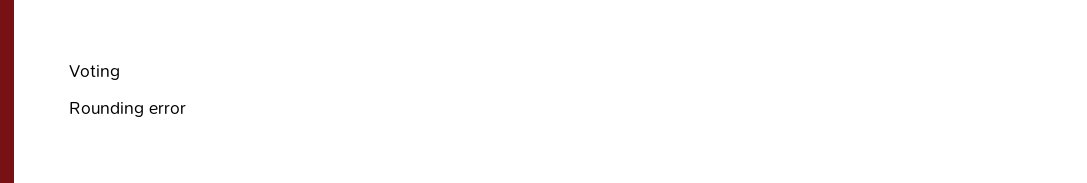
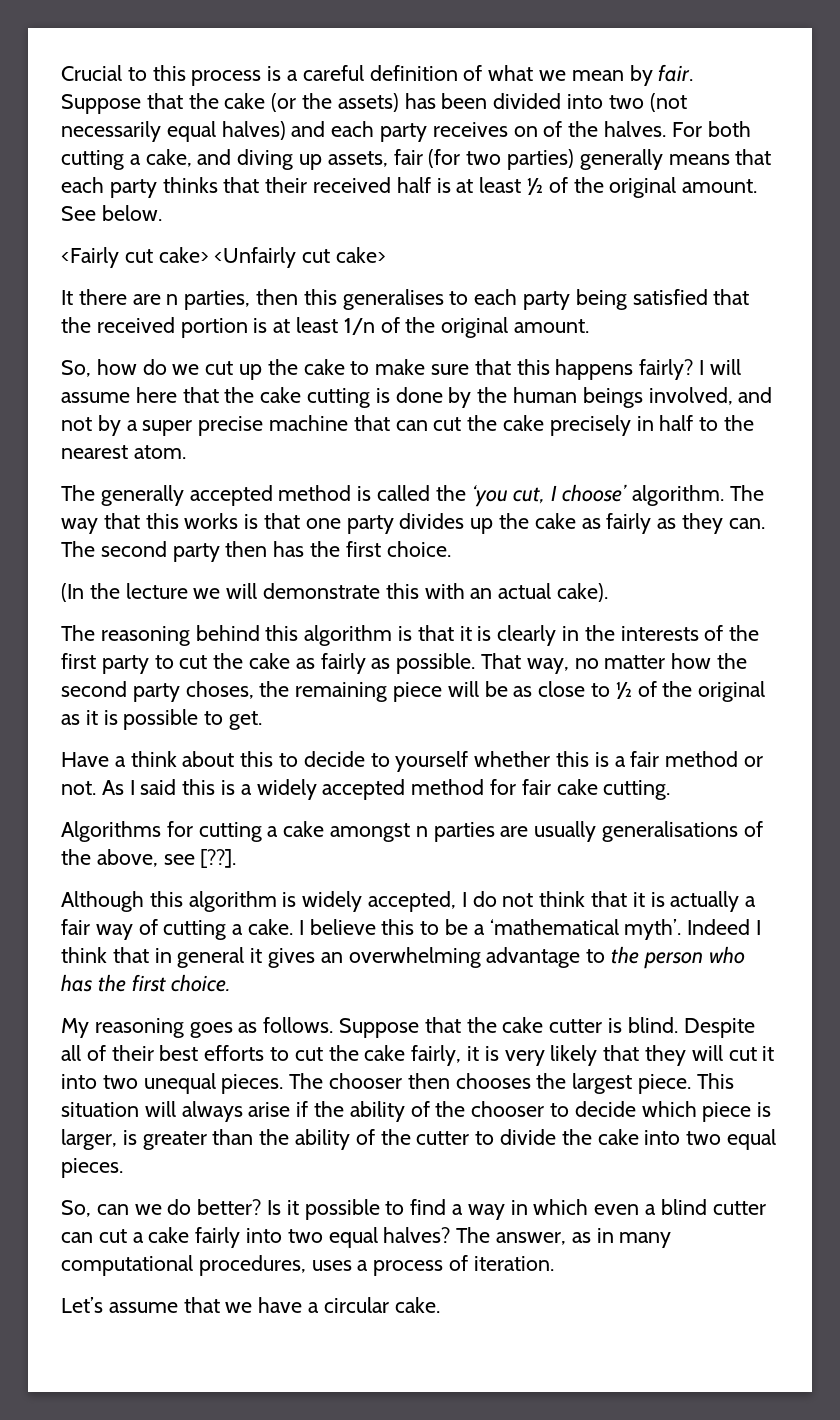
[69,65,120,80] [69,102,186,117] Voting // Rounding error -> [61,64,694,86] [61,93,687,114] [61,121,751,142] [61,149,772,170] [61,177,758,198] [61,205,162,221] [61,247,387,268] [61,289,750,310] [61,317,590,338] [61,359,741,380] [61,387,773,408] [61,415,755,436] [61,445,186,459] [61,484,764,507] [61,513,765,534] [61,541,451,562] [61,583,609,602] [61,625,760,646] [61,653,748,674] [61,681,766,702] [61,709,263,730] [61,751,764,772] [61,779,671,800] [61,821,763,842] [61,849,237,868] [61,891,757,912] [61,919,762,940] [61,946,745,969] [61,974,231,992] [61,1017,755,1038] [61,1045,775,1066] [61,1073,734,1094] [61,1101,772,1122] [61,1129,777,1150] [61,1158,123,1178] [61,1199,766,1220] [61,1227,672,1248] [61,1255,554,1276] [61,1297,440,1313] Crucial to this process is a careful definition of what we mean by fair. Suppose that the cake (or the assets) has been divided into two (not necessarily equal halves) and each party receives on of the halves. For both cutting a cake, and diving up assets, fair (for two parties) generally means that each party thinks that their received half is at least ½ of the original amount. See below. // <Fairly cut cake> <Unfairly cut cake> // It there are n parties, then this generalises to each party being satisfied that the received portion is at least 1/n of the original amount. // So, how do we cut up the cake to make sure that this happens fairly? I will assume here that the cake cutting is done by the human beings involved, and not by a super precise machine that can cut the cake precisely in half to the nearest atom. // The generally accepted method is called the ‘you cut, I choose’ algorithm. The way that this works is that one party divides up the cake as fairly as they can. The second party then has the first choice. // (In the lecture we will demonstrate this with an actual cake). // The reasoning behind this algorithm is that it is clearly in the interests of the first party to cut the cake as fairly as possible. That way, no matter how the second party choses, the remaining piece will be as close to ½ of the original as it is possible to get. // Have a think about this to decide to yourself whether this is a fair method or not. As I said this is a widely accepted method for fair cake cutting. // Algorithms for cutting a cake amongst n parties are usually generalisations of the above, see [??]. // Although this algorithm is widely accepted, I do not think that it is actually a fair way of cutting a cake. I believe this to be a ‘mathematical myth’. Indeed I think that in general it gives an overwhelming advantage to the person who has the first choice. // My reasoning goes as follows. Suppose that the cake cutter is blind. Despite all of their best efforts to cut the cake fairly, it is very likely that they will cut it into two unequal pieces. The chooser then chooses the largest piece. This situation will always arise if the ability of the chooser to decide which piece is larger, is greater than the ability of the cutter to divide the cake into two equal pieces. // So, can we do better? Is it possible to find a way in which even a blind cutter can cut a cake fairly into two equal halves? The answer, as in many computational procedures, uses a process of iteration. // Let’s assume that we have a circular cake.

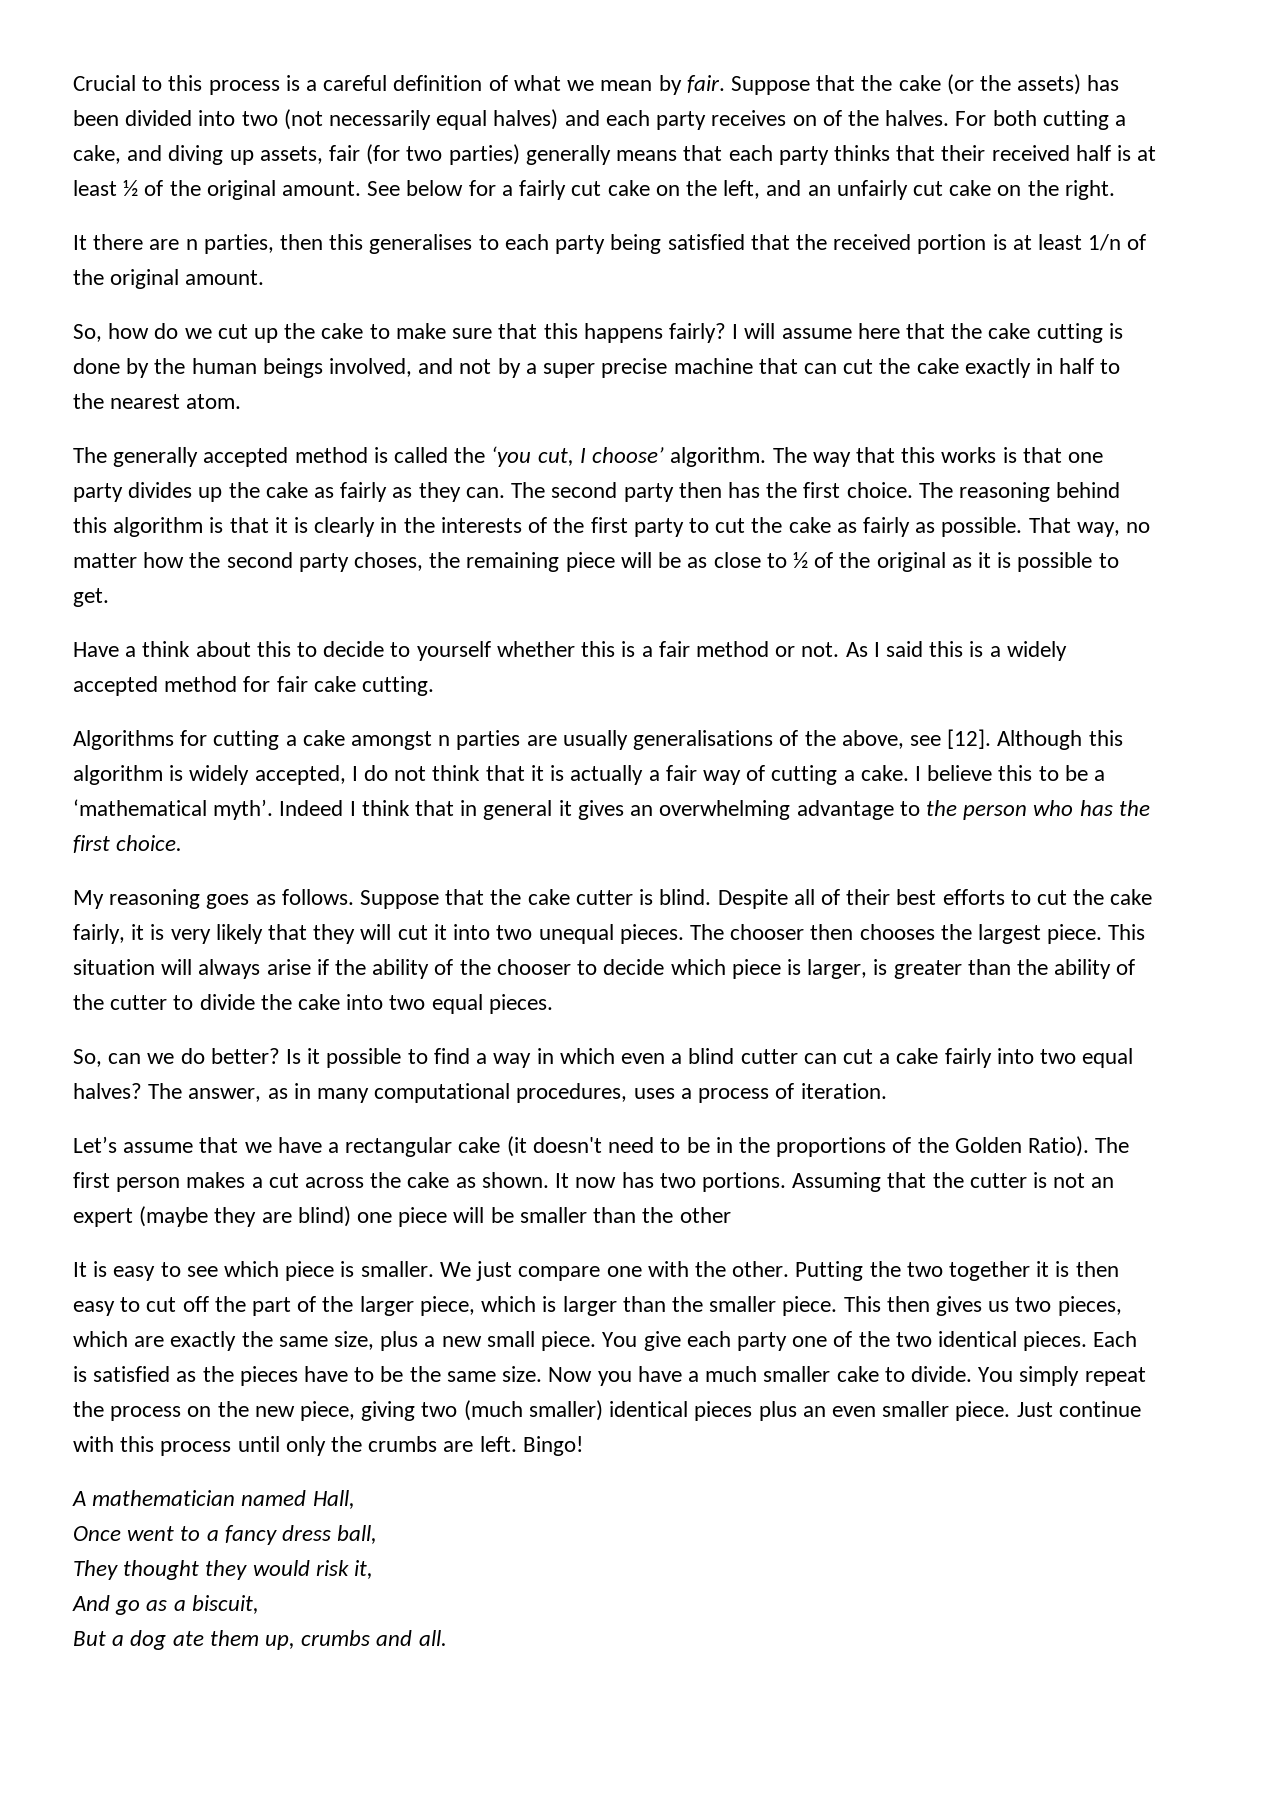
[101,205,162,221] [61,247,387,268] below. // <Fairly cut cake> <Unfairly cut cake> -> [406,180,1115,200] below for a fairly cut cake on the left, and an unfairly cut cake on the right.
[549,415,631,436] precisely -> [964,358,1031,378] exactly
[61,583,609,602] // (In the lecture we will demonstrate this with an actual cake). // -> (913, 490) none
[200,849,237,868] [??]. // -> [947,729,992,749] [12].
[323,1297,440,1313] circular cake. -> [345,1136,1130,1157] [73,1172,1115,1192] [73,1206,731,1227] [73,1261,1119,1281] [73,1296,1122,1316] [73,1331,1138,1351] [73,1366,1146,1386] [73,1400,1141,1421] [73,1436,583,1456] [72,1490,355,1509] [73,1525,378,1545] [73,1560,374,1580] [72,1595,259,1615] [73,1630,447,1650] rectangular cake (it doesn't need to be in the proportions of the Golden Ratio). The first person makes a cut across the cake as shown. It now has two portions. Assuming that the cutter is not an expert (maybe they are blind) one piece will be smaller than the other // It is easy to see which piece is smaller. We just compare one with the other. Putting the two together it is then easy to cut off the part of the larger piece, which is larger than the smaller piece. This then gives us two pieces, which are exactly the same size, plus a new small piece. You give each party one of the two identical pieces. Each is satisfied as the pieces have to be the same size. Now you have a much smaller cake to divide. You simply repeat the process on the new piece, giving two (much smaller) identical pieces plus an even smaller piece. Just continue with this process until only the crumbs are left. Bingo! // A mathematician named Hall, // Once went to a fancy dress ball, // They thought they would risk it, // And go as a biscuit, // But a dog ate them up, crumbs and all.

